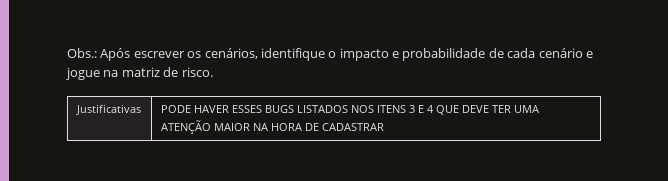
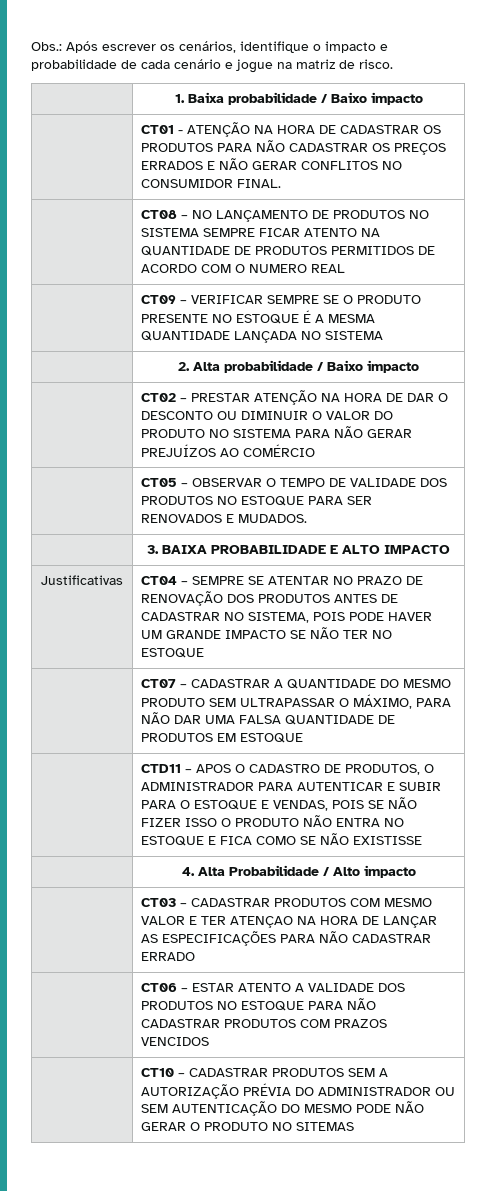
[75,104,141,115] [160,105,539,115] [160,120,384,134] Justificativas | PODE HAVER ESSES BUGS LISTADOS NOS ITENS 3 E 4 QUE DEVE TER UMA ATENÇÃO MAIOR NA HORA DE CADASTRAR -> [174,92,423,105] [141,122,442,137] [141,140,447,155] [141,158,403,170] [141,179,282,188] [141,210,430,222] [141,228,381,237] [141,246,436,256] [141,264,346,273] [141,295,422,304] [141,310,376,324] [141,331,384,343] [178,360,419,373] [141,390,449,405] [141,411,394,420] [141,426,413,438] [141,444,316,457] [141,478,448,487] [141,496,373,506] [141,514,308,523] [147,545,450,554] [41,575,123,585] [141,576,424,585] [141,591,399,606] [141,612,433,623] [141,627,393,639] [141,648,205,658] [141,679,452,689] [141,694,452,709] [141,712,396,725] [141,733,304,743] [141,764,435,775] [141,782,442,791] [141,797,418,811] [141,815,405,827] [141,833,423,846] [181,865,416,878] [141,898,433,907] [141,916,438,928] [141,931,432,946] [141,952,196,961] [141,983,406,992] [141,998,377,1011] [141,1019,388,1028] [141,1037,210,1046] [141,1068,389,1077] [141,1083,456,1099] [141,1101,425,1116] [141,1122,355,1131] | 1. Baixa probabilidade / Baixo impacto // | CT01 - ATENÇÃO NA HORA DE CADASTRAR OS PRODUTOS PARA NÃO CADASTRAR OS PREÇOS ERRADOS E NÃO GERAR CONFLITOS NO CONSUMIDOR FINAL. // | CT08 – NO LANÇAMENTO DE PRODUTOS NO SISTEMA SEMPRE FICAR ATENTO NA QUANTIDADE DE PRODUTOS PERMITIDOS DE ACORDO COM O NUMERO REAL // | CT09 – VERIFICAR SEMPRE SE O PRODUTO PRESENTE NO ESTOQUE É A MESMA QUANTIDADE LANÇADA NO SISTEMA // | 2. Alta probabilidade / Baixo impacto // | CT02 – PRESTAR ATENÇÃO NA HORA DE DAR O DESCONTO OU DIMINUIR O VALOR DO PRODUTO NO SISTEMA PARA NÃO GERAR PREJUÍZOS AO COMÉRCIO // | CT05 – OBSERVAR O TEMPO DE VALIDADE DOS PRODUTOS NO ESTOQUE PARA SER RENOVADOS E MUDADOS. // | 3. BAIXA PROBABILIDADE E ALTO IMPACTO // Justificativas | CT04 – SEMPRE SE ATENTAR NO PRAZO DE RENOVAÇÃO DOS PRODUTOS ANTES DE CADASTRAR NO SISTEMA, POIS PODE HAVER UM GRANDE IMPACTO SE NÃO TER NO ESTOQUE // | CT07 – CADASTRAR A QUANTIDADE DO MESMO PRODUTO SEM ULTRAPASSAR O MÁXIMO, PARA NÃO DAR UMA FALSA QUANTIDADE DE PRODUTOS EM ESTOQUE // | CTD11 – APOS O CADASTRO DE PRODUTOS, O ADMINISTRADOR PARA AUTENTICAR E SUBIR PARA O ESTOQUE E VENDAS, POIS SE NÃO FIZER ISSO O PRODUTO NÃO ENTRA NO ESTOQUE E FICA COMO SE NÃO EXISTISSE // | 4. Alta Probabilidade / Alto impacto // | CT03 – CADASTRAR PRODUTOS COM MESMO VALOR E TER ATENÇAO NA HORA DE LANÇAR AS ESPECIFICAÇÕES PARA NÃO CADASTRAR ERRADO // | CT06 – ESTAR ATENTO A VALIDADE DOS PRODUTOS NO ESTOQUE PARA NÃO CADASTRAR PRODUTOS COM PRAZOS VENCIDOS // | CT10 – CADASTRAR PRODUTOS SEM A AUTORIZAÇÃO PRÉVIA DO ADMINISTRADOR OU SEM AUTENTICAÇÃO DO MESMO PODE NÃO GERAR O PRODUTO NO SITEMAS

